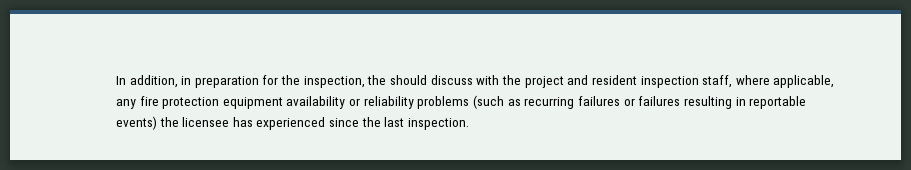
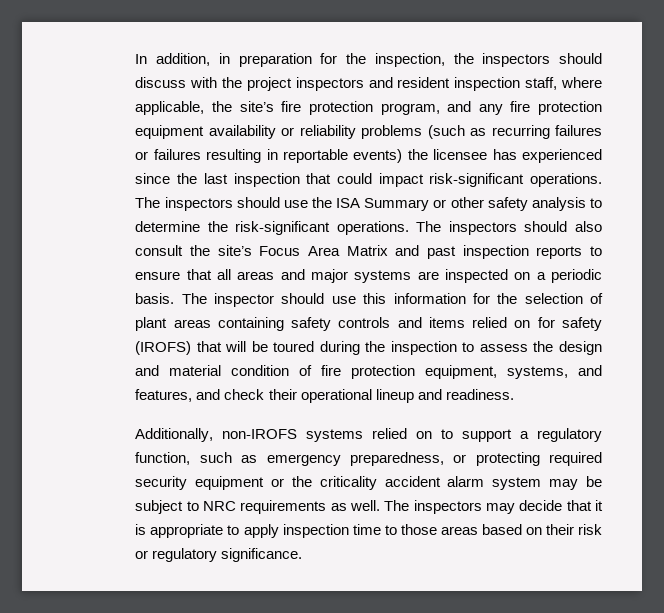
(387, 80) none -> [482,53,551,67] inspectors
(564, 82) none -> [295,77,364,91] inspectors
(835, 81) none -> [212,101,472,115] the site’s fire protection program, and
[408,118,470,130] inspection. -> [233,173,603,187] [135,197,603,211] [135,221,602,235] [135,245,602,259] [135,269,603,283] [135,293,603,307] [135,317,603,331] [135,341,603,355] [135,365,603,379] [135,389,514,403] [135,428,603,442] [135,452,603,466] [135,476,602,490] [135,500,604,514] [135,524,602,538] [135,548,303,562] inspection that could impact risk-significant operations. The inspectors should use the ISA Summary or other safety analysis to determine the risk-significant operations. The inspectors should also consult the site’s Focus Area Matrix and past inspection reports to ensure that all areas and major systems are inspected on a periodic basis. The inspector should use this information for the selection of plant areas containing safety controls and items relied on for safety (IROFS) that will be toured during the inspection to assess the design and material condition of fire protection equipment, systems, and features, and check their operational lineup and readiness. // Additionally, non-IROFS systems relied on to support a regulatory function, such as emergency preparedness, or protecting required security equipment or the criticality accident alarm system may be subject to NRC requirements as well. The inspectors may decide that it is appropriate to apply inspection time to those areas based on their risk or regulatory significance.

